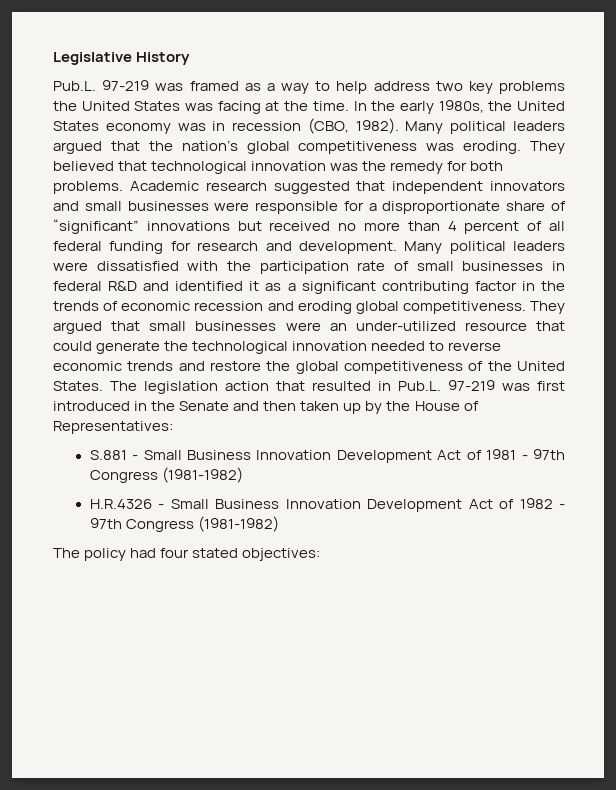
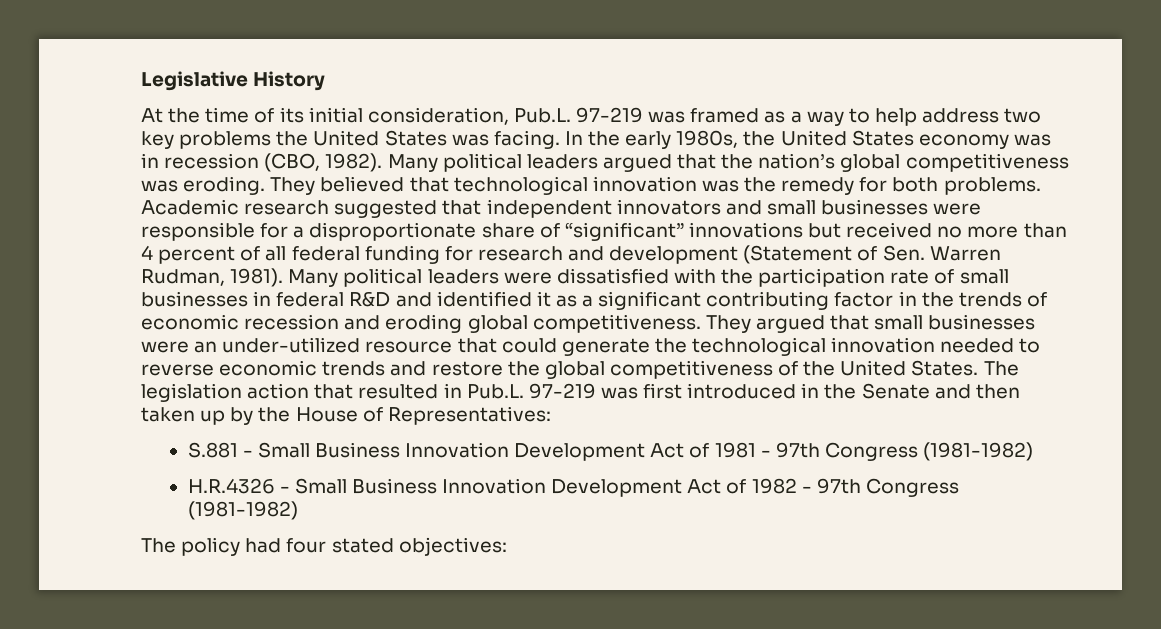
(191, 58) none -> [141,107,509,125] At the time of its initial consideration,
[217,101,349,114] facing at the time. -> [493,130,560,149] facing.
[298,241,397,254] development. -> [609,245,1001,264] [141,268,284,287] development (Statement of Sen. Warren Rudman, 1981).

